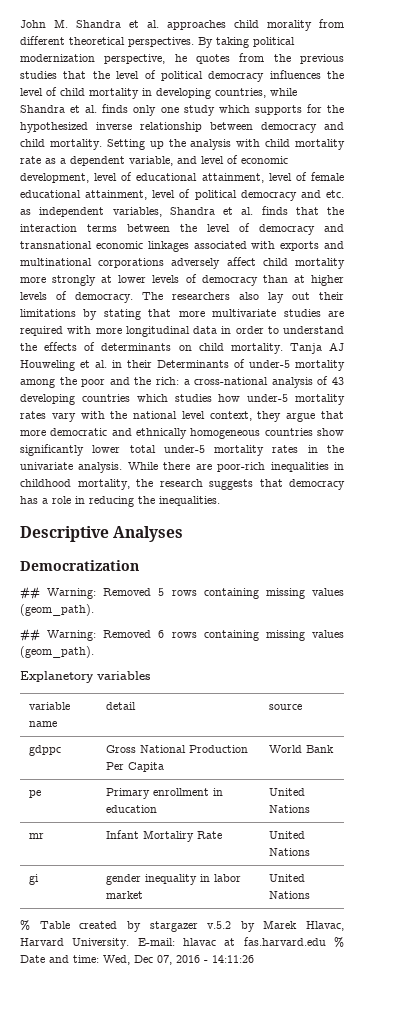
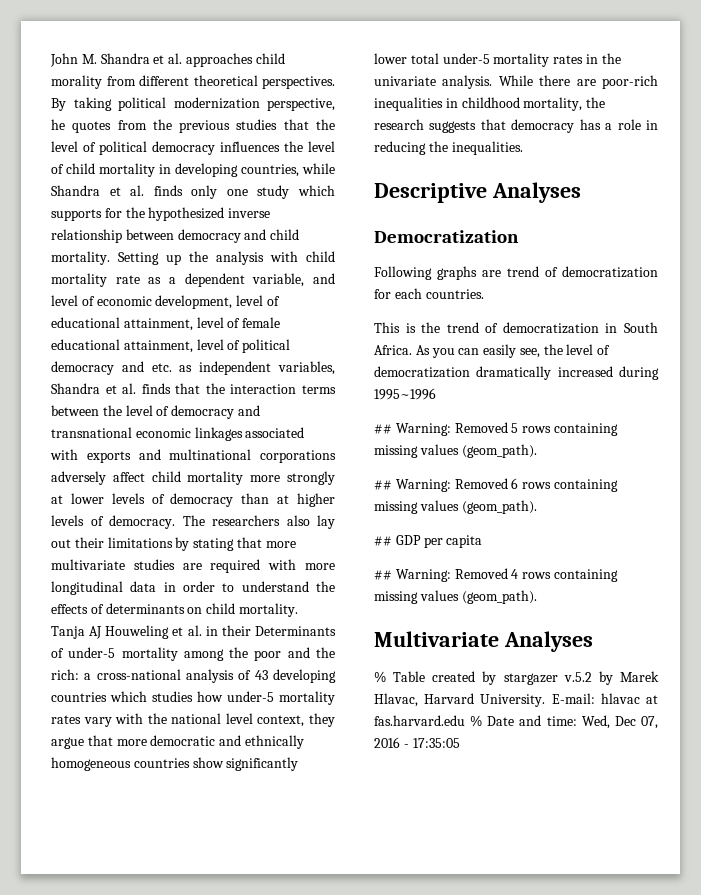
(139, 565) none -> [374,266,658,280] [374,288,484,299] [374,322,658,334] [374,344,611,358] [374,366,659,380] [374,388,436,400] // Following graphs are trend of democratization for each countries. // This is the trend of democratization in South Africa. As you can easily see, the level of democratization dramatically increased during 1995~1996
[20,671,150,683] [28,702,70,710] [28,721,57,727] [105,702,136,710] [268,704,302,710] [28,745,61,756] [105,745,248,753] [105,762,164,772] [268,745,334,753] [28,790,41,798] [105,788,223,799] [105,805,157,813] [268,788,305,796] [268,805,310,813] [28,833,44,839] [105,830,222,842] [268,831,305,839] [268,848,310,856] [28,874,39,885] [105,874,241,885] [105,891,143,899] [268,874,305,882] [268,891,310,899] Explanetory variables // variable name | detail | source // gdppc | Gross National Production Per Capita | World Bank // pe | Primary enrollment in education | United Nations // mr | Infant Mortaliry Rate | United Nations // gi | gender inequality in labor market | United Nations -> [374,535,483,548] [374,568,618,582] [374,590,537,604] [374,631,593,652] ## GDP per capita // ## Warning: Removed 4 rows containing missing values (geom_path). // Multivariate Analyses
[212,955,254,963] 14:11:26 -> [412,738,460,748] 17:35:05

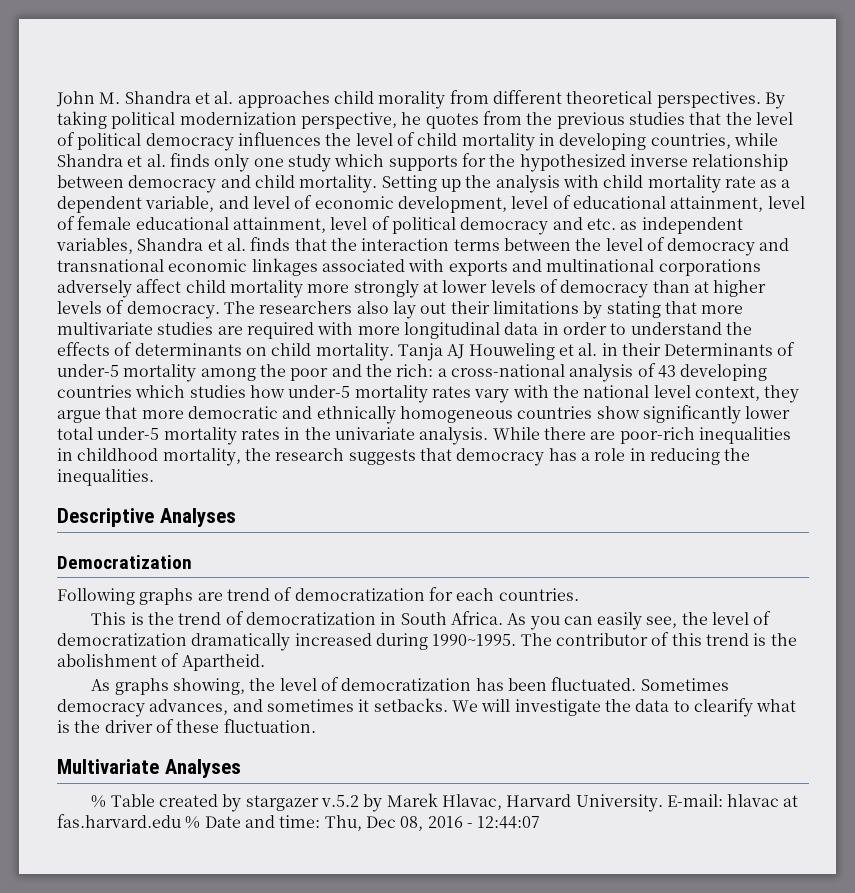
[374,388,436,400] [374,422,618,436] [374,444,537,458] [374,478,618,492] [374,500,537,514] [374,535,483,548] [374,568,618,582] [374,590,537,604] 1995~1996 // ## Warning: Removed 5 rows containing missing values (geom_path). // ## Warning: Removed 6 rows containing missing values (geom_path). // ## GDP per capita // ## Warning: Removed 4 rows containing missing values (geom_path). -> [432,632,797,646] [57,653,265,671] [91,677,729,695] [57,698,797,717] [57,719,316,733] 1990~1995. The contributor of this trend is the abolishment of Apartheid. // As graphs showing, the level of democratization has been fluctuated. Sometimes democracy advances, and sometimes it setbacks. We will investigate the data to clearify what is the driver of these fluctuation.
[581,715,658,729] Wed, Dec 07, -> [324,815,424,831] Thu, Dec 08,
[412,738,460,748] 17:35:05 -> [477,816,541,829] 12:44:07

